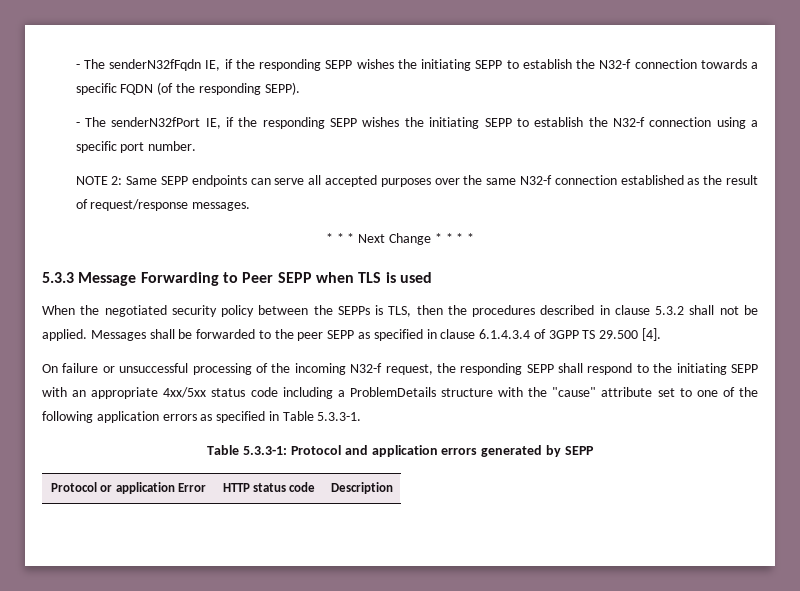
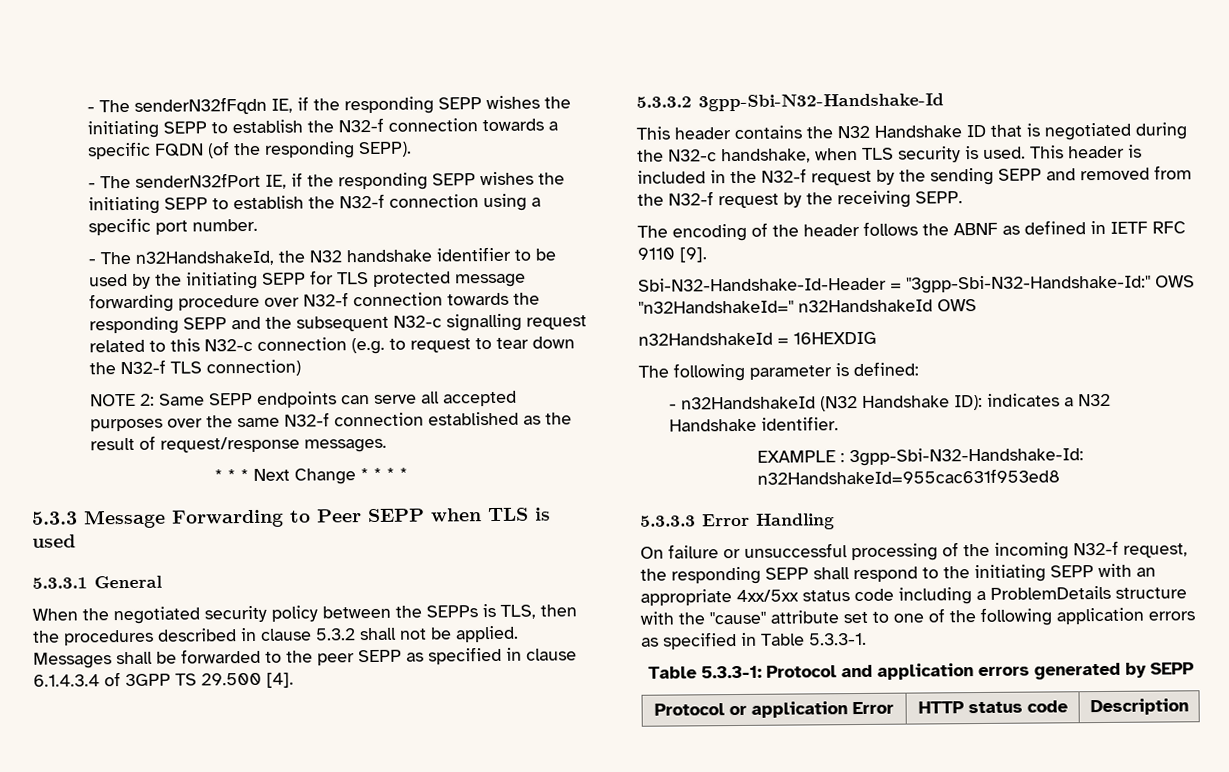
(197, 146) none -> [88,246,557,266] [89,270,527,290] [89,292,541,313] [89,313,588,335] [89,336,576,355] [89,359,302,377] // - The n32HandshakeId, the N32 handshake identifier to be used by the initiating SEPP for TLS protected message forwarding procedure over N32-f connection towards the responding SEPP and the subsequent N32-c signalling request related to this N32-c connection (e.g. to request to tear down the N32-f TLS connection)
(432, 277) none -> [32,575,162,589] // 5.3.3.1 General
(662, 334) none -> [636,93,944,112] [636,122,1187,141] [637,144,1142,164] [637,165,1192,186] [637,190,963,209] [637,220,1186,242] [637,247,707,263] [638,274,1195,294] [638,299,977,314] [638,331,877,346] [638,361,919,382] [668,393,1111,412] [668,416,839,432] [757,447,1085,467] [757,468,1061,485] [640,513,835,530] // 5.3.3.2 3gpp-Sbi-N32-Handshake-Id // This header contains the N32 Handshake ID that is negotiated during the N32-c handshake, when TLS security is used. This header is included in the N32-f request by the sending SEPP and removed from the N32-f request by the receiving SEPP. // The encoding of the header follows the ABNF as defined in IETF RFC 9110 [9]. // Sbi-N32-Handshake-Id-Header = "3gpp-Sbi-N32-Handshake-Id:" OWS "n32HandshakeId=" n32HandshakeId OWS // n32HandshakeId = 16HEXDIG // The following parameter is defined: // - n32HandshakeId (N32 Handshake ID): indicates a N32 Handshake identifier. // EXAMPLE : 3gpp-Sbi-N32-Handshake-Id: n32HandshakeId=955cac631f953ed8 // 5.3.3.3 Error Handling

